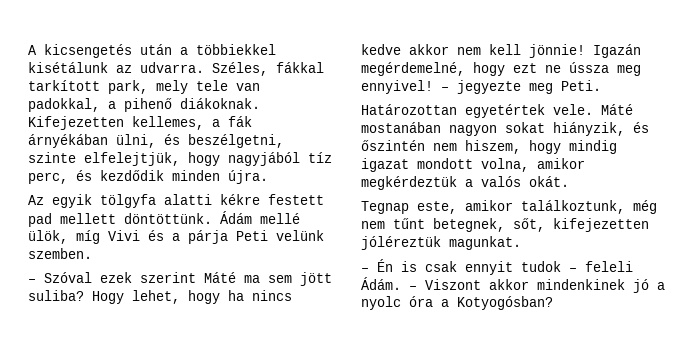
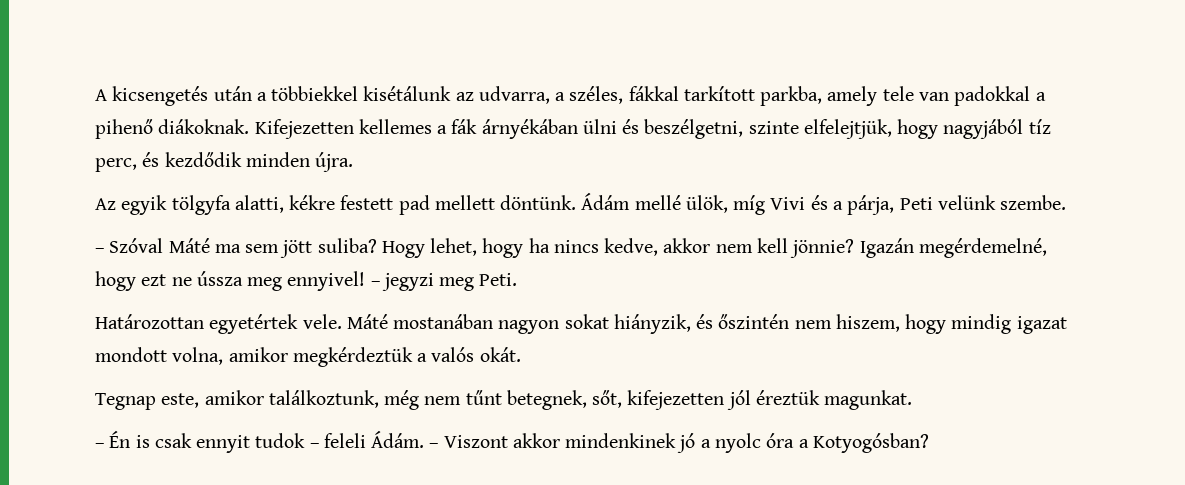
[140,62,324,76] [28,80,188,94] udvarra. Széles, fákkal tarkított park, mely -> [478,86,878,106] udvarra, a széles, fákkal tarkított parkba, amely
[28,98,100,112] padokkal, -> [954,86,1031,106] padokkal
[132,116,204,130] kellemes, -> [358,119,432,134] kellemes
[116,134,156,148] ülni, -> [582,119,617,134] ülni
[164,194,212,205] alatti -> [234,195,284,213] alatti,
[124,213,212,224] döntöttünk. -> [500,195,577,210] döntünk.
[188,230,228,244] párja -> [847,195,895,215] párja,
[28,248,92,259] szemben. -> [1000,195,1067,210] szembe.
[100,272,196,283] ezek szerint -> (164, 245) none
[361,44,401,55] kedve -> [604,238,659,256] kedve,
[529,44,585,58] jönnie! -> [790,239,855,258] jönnie?
[457,80,521,94] jegyezte -> [381,273,434,291] jegyzi
[361,236,441,250] jóléreztük -> [726,390,820,410] jól éreztük

